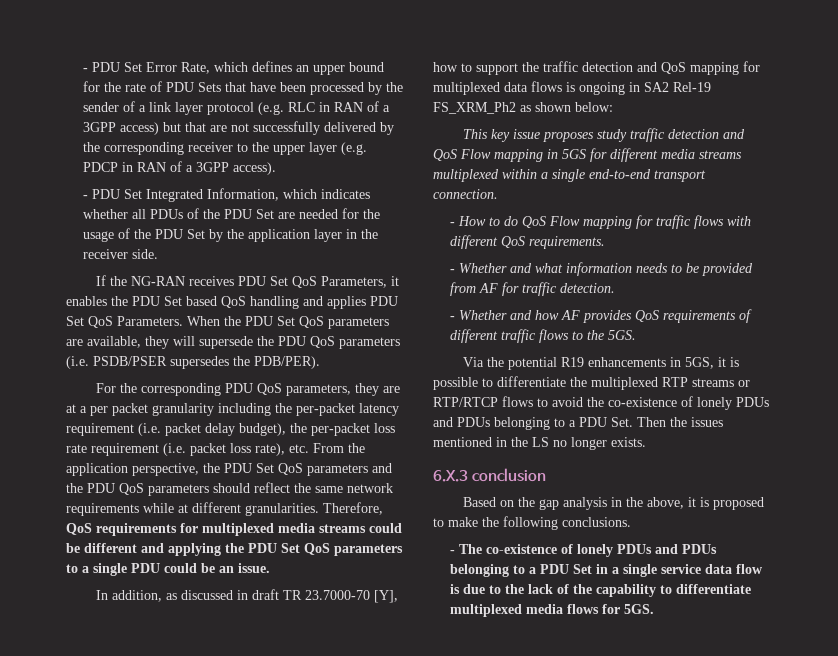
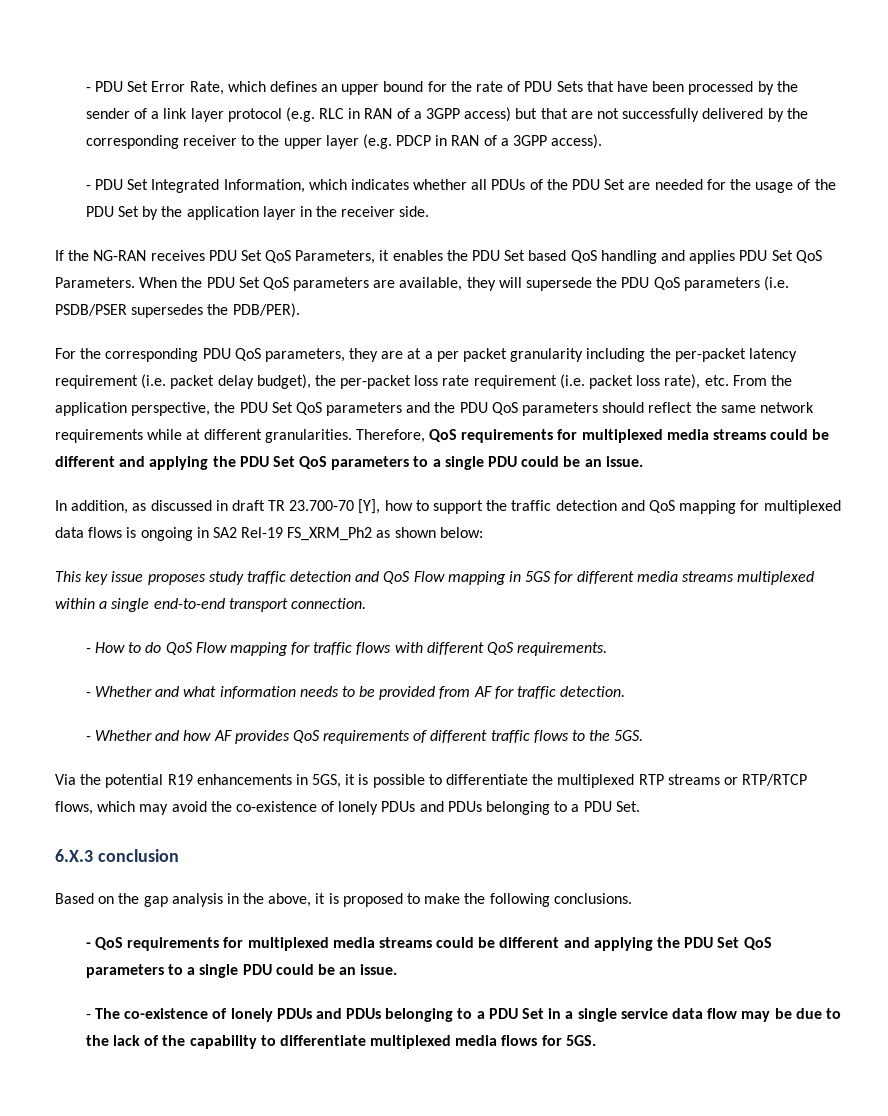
[305,590,371,600] 23.7000-70 -> [289,500,355,511] 23.700-70
[502,396,548,407] flows to -> [55,801,169,815] flows, which may
[637,417,723,427] [433,437,646,450] Then the issues mentioned in the LS no longer exists. -> (640, 806) none
(631, 522) none -> [85,937,772,951] [85,964,398,978] // - QoS requirements for multiplexed media streams could be different and applying the PDU Set QoS parameters to a single PDU could be an issue.
[450,584,461,594] is -> [741,1008,792,1022] may be

